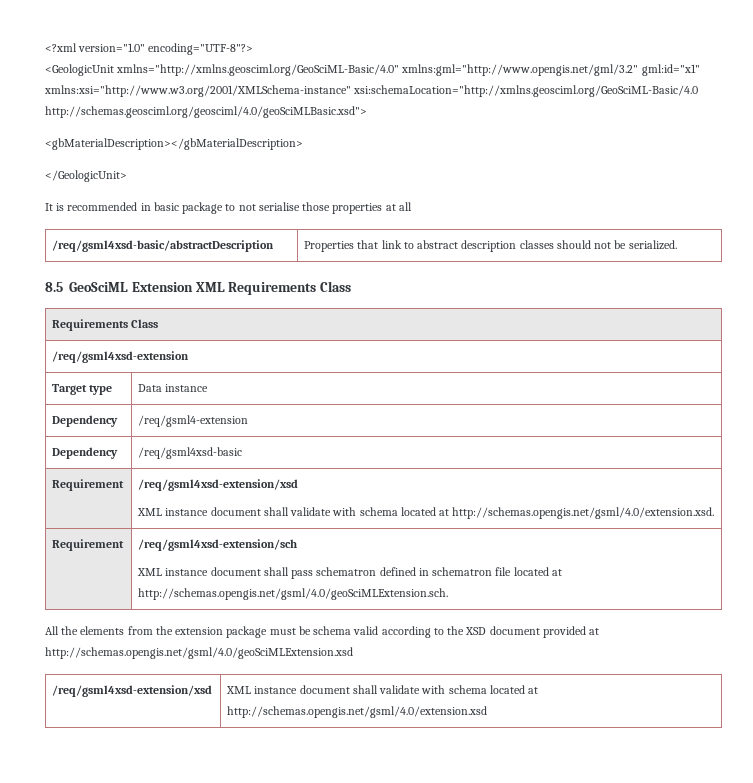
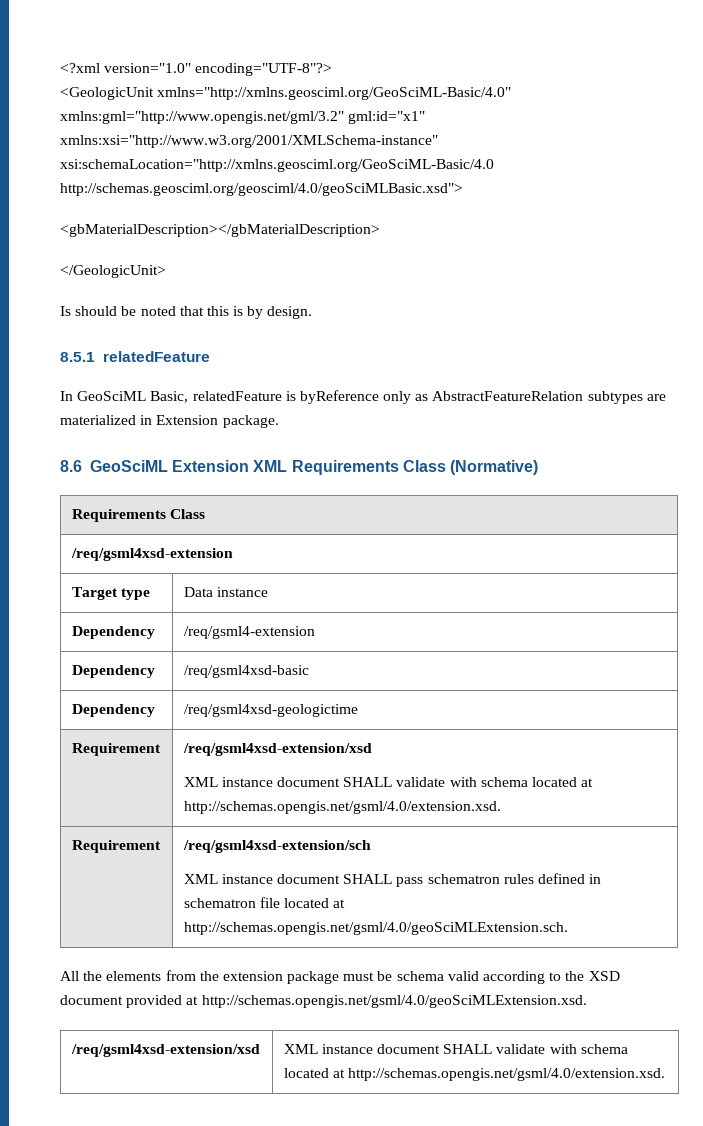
[45,202,412,214] [52,240,275,252] [304,240,677,252] [45,282,63,292] It is recommended in basic package to not serialise those properties at all // /req/gsml4xsd-basic/abstractDescription | Properties that link to abstract description classes should not be serialized. // 8.5 -> [60,306,313,319] [60,351,210,362] [60,390,666,404] [60,415,279,428] [60,460,82,472] Is should be noted that this is by design. // 8.5.1 relatedFeature // In GeoSciML Basic, relatedFeature is byReference only as AbstractFeatureRelation subtypes are materialized in Extension package. // 8.6
(352, 286) none -> [450,460,539,475] (Normative)
(243, 453) none -> [71,704,155,717] [183,704,358,717] // Dependency | /req/gsml4xsd-geologictime
[263,507,289,516] shall -> [343,777,393,787] SHALL
[263,567,289,576] shall -> [343,874,393,884] SHALL
(377, 571) none -> [503,874,534,884] rules
[45,647,353,659] http://schemas.opengis.net/gsml/4.0/geoSciMLExtension.xsd -> [201,995,587,1008] http://schemas.opengis.net/gsml/4.0/geoSciMLExtension.xsd.
[352,685,539,694] [227,706,488,718] shall validate with schema located at http://schemas.opengis.net/gsml/4.0/extension.xsd -> [443,1044,628,1054] [283,1068,666,1081] SHALL validate with schema located at http://schemas.opengis.net/gsml/4.0/extension.xsd.

